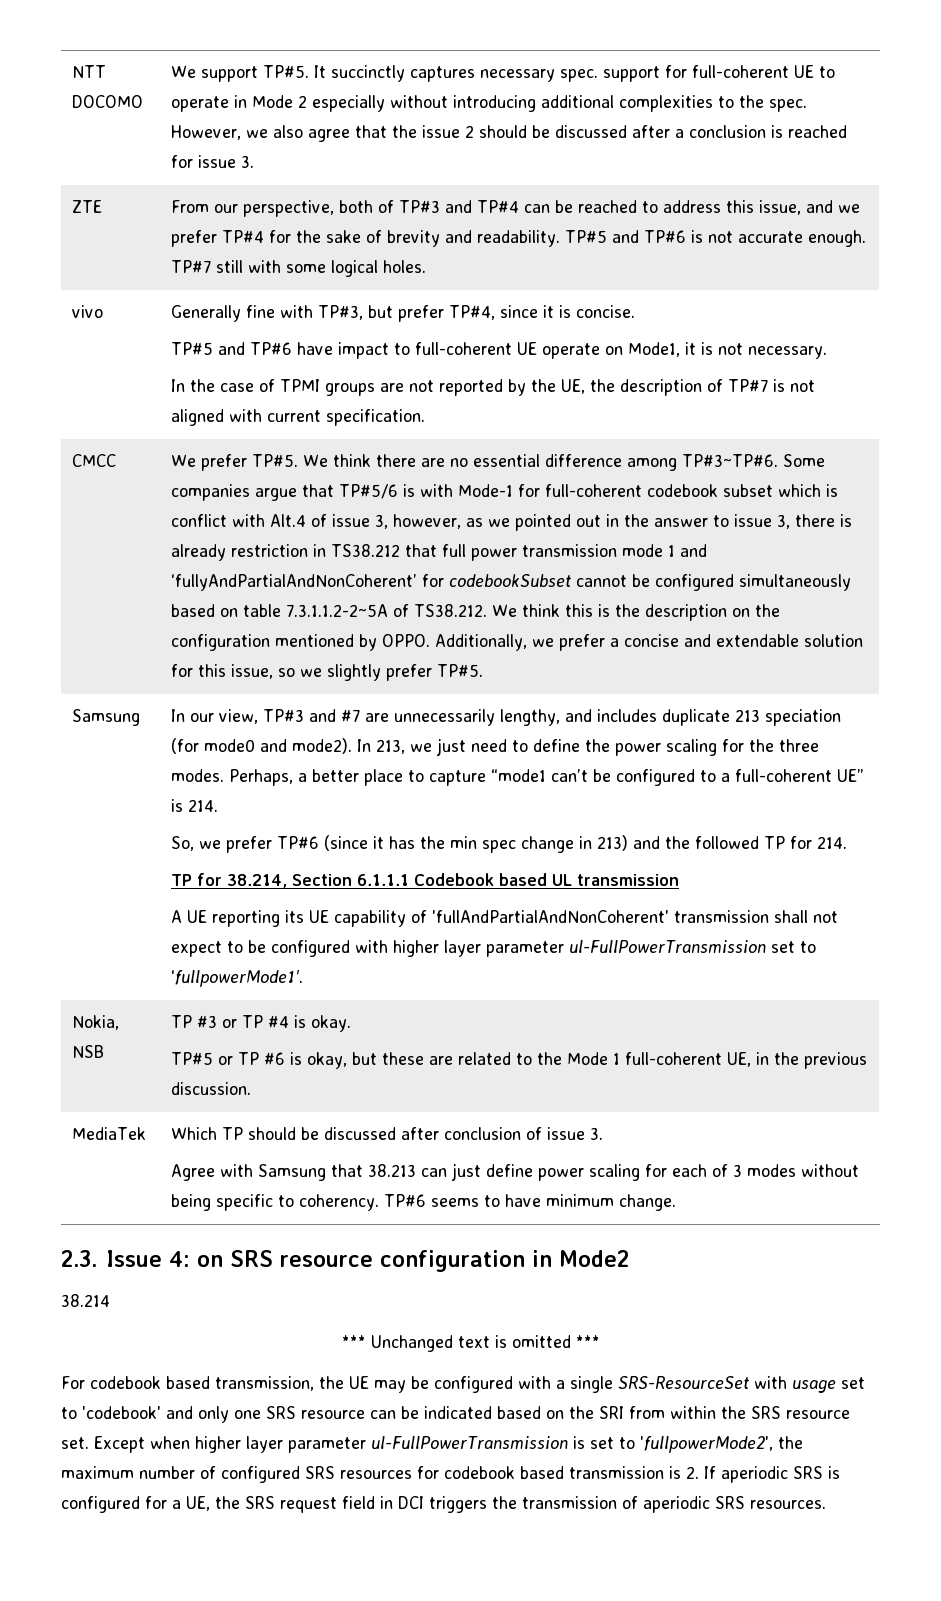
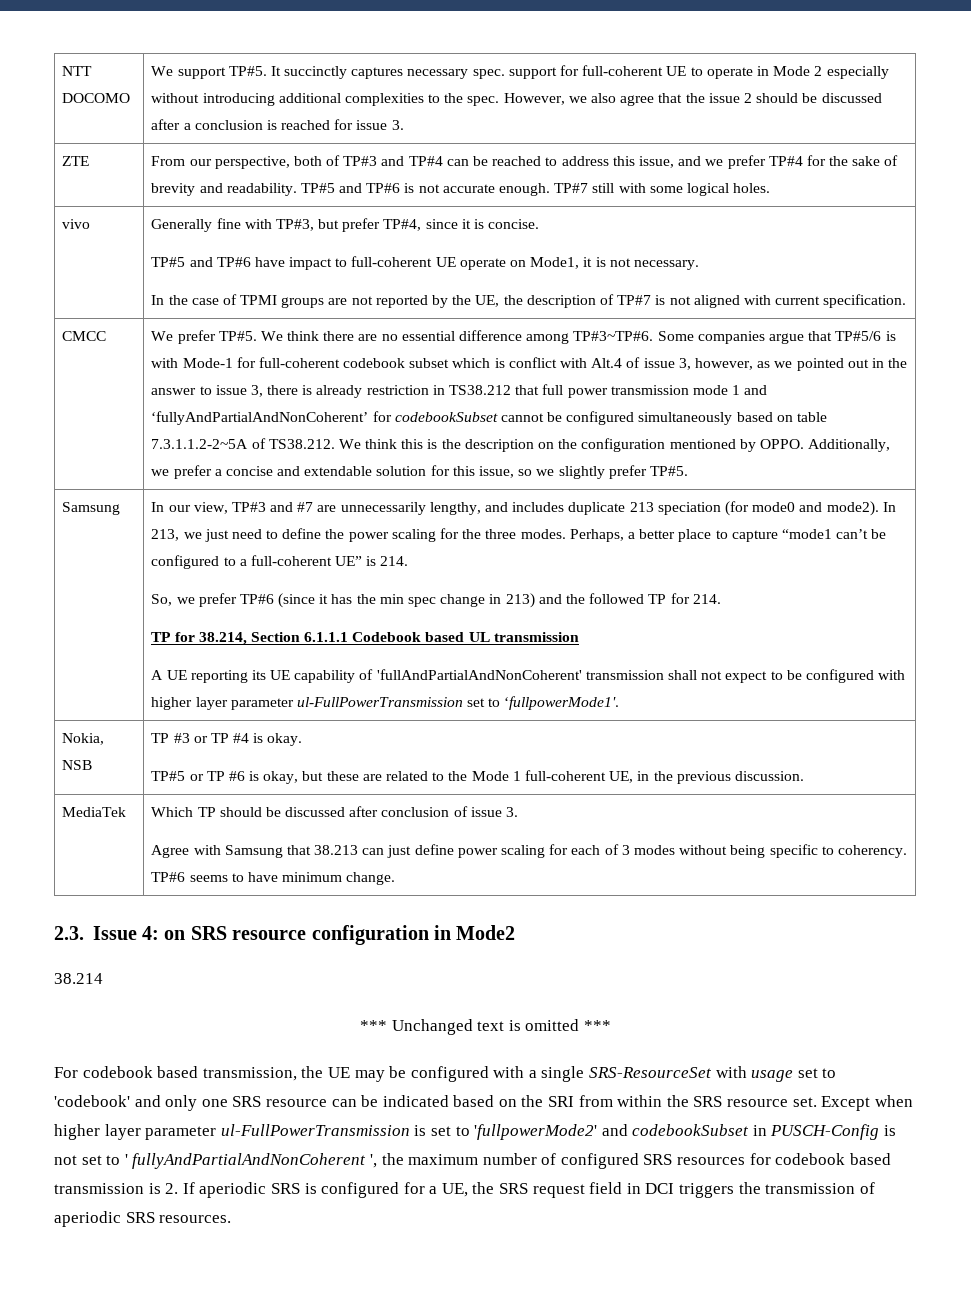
[639,1436,773,1453] 'fullpowerMode2', -> [474,1124,897,1140] [54,1153,377,1169] 'fullpowerMode2' and codebookSubset in PUSCH-Config is not set to ' fullyAndPartialAndNonCoherent ',

